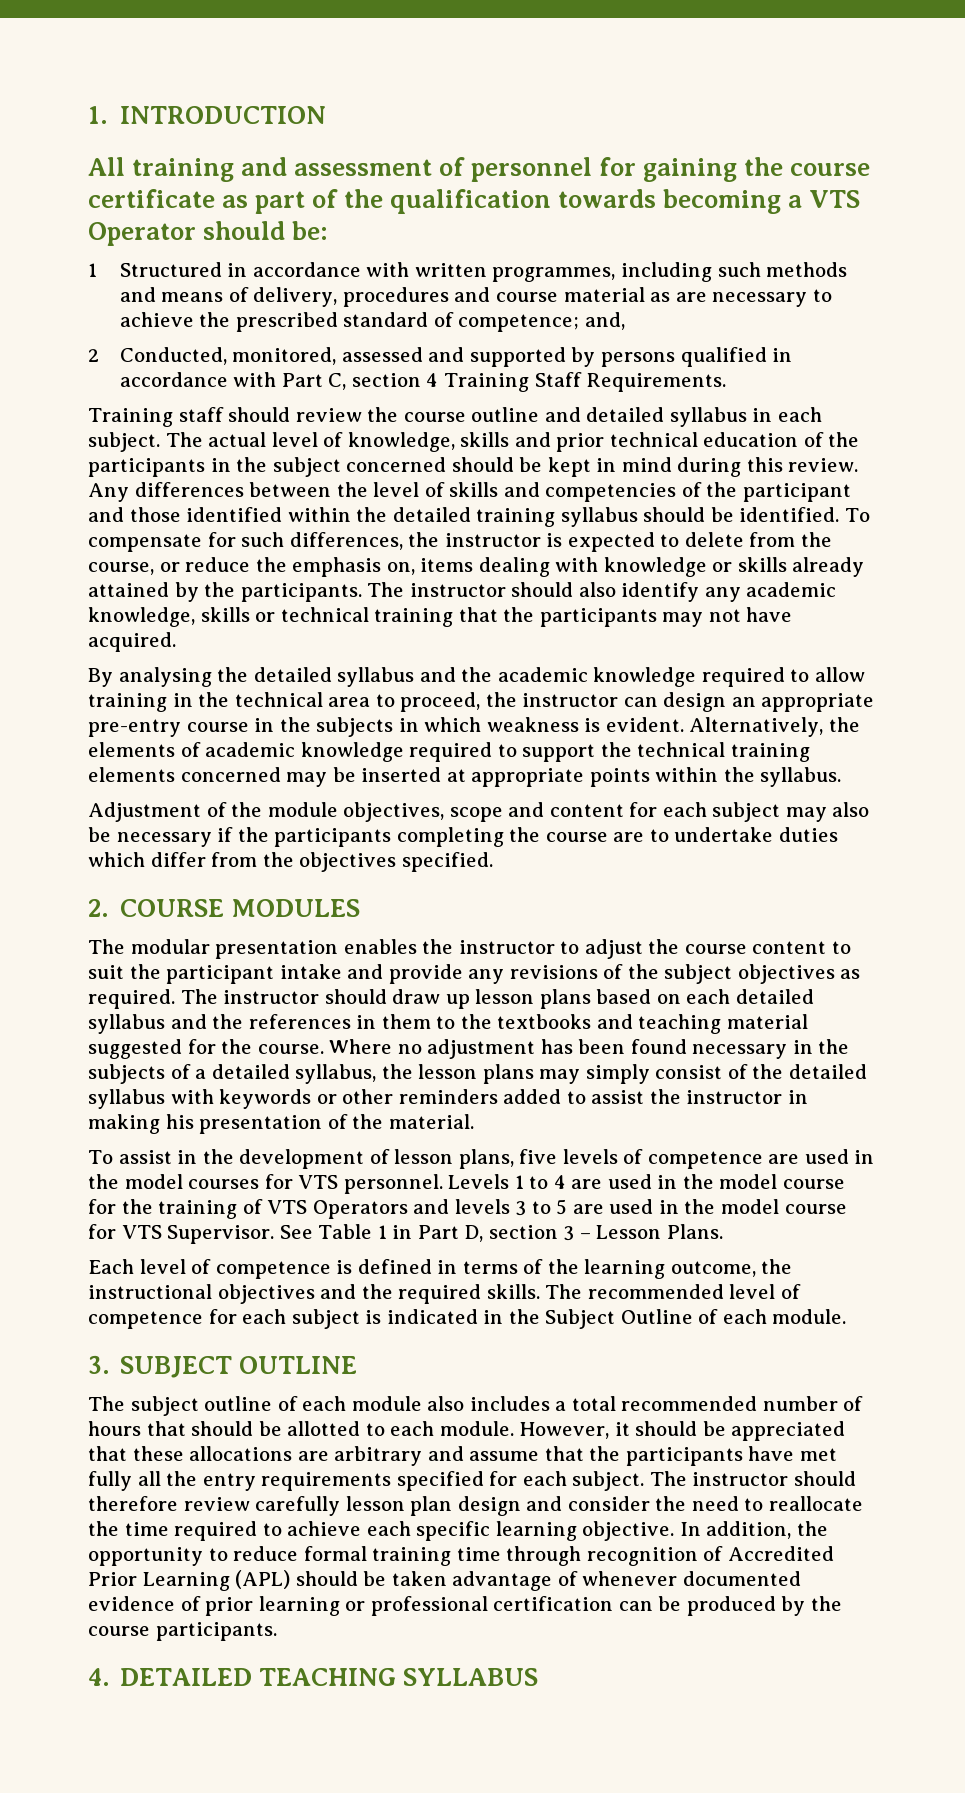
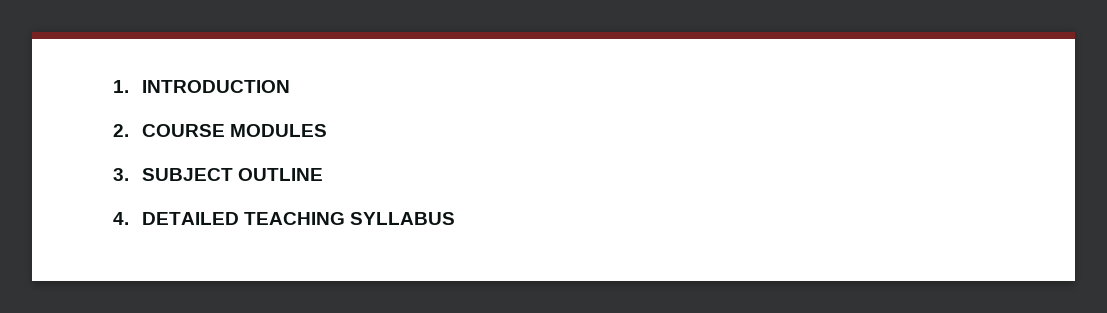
[88,157,871,182] [88,189,861,214] [88,221,329,246] [88,262,848,282] [119,287,832,307] [119,312,625,332] [88,347,793,367] [119,372,727,392] [88,407,822,427] [88,432,860,452] [88,457,859,477] [88,482,851,502] [88,507,870,527] [88,532,832,552] [88,557,865,577] [88,582,837,602] [88,607,793,627] [88,632,176,652] [88,667,865,687] [88,692,875,712] [88,717,860,737] [88,742,810,762] [88,767,842,787] [88,802,870,822] [88,827,838,847] [88,852,493,872] [88,899,360,917] [88,939,851,959] [88,964,861,984] [88,989,814,1009] [88,1014,808,1034] [88,1039,850,1059] [88,1064,867,1084] [88,1089,808,1109] [88,1114,474,1134] [88,1149,875,1169] [88,1174,846,1194] [88,1199,847,1219] [88,1224,723,1244] [88,1259,793,1279] [88,1284,801,1304] [88,1309,847,1329] [88,1355,358,1378] [88,1396,864,1416] [88,1421,846,1441] [88,1446,837,1466] [88,1471,856,1491] [88,1496,863,1516] [88,1521,828,1541] [88,1546,834,1566] [88,1570,801,1591] [88,1596,842,1616] [88,1622,277,1641] All training and assessment of personnel for gaining the course certificate as part of the qualification towards becoming a VTS Operator should be: // 1 Structured in accordance with written programmes, including such methods and means of delivery, procedures and course material as are necessary to achieve the prescribed standard of competence; and, // 2 Conducted, monitored, assessed and supported by persons qualified in accordance with Part C, section 4 Training Staff Requirements. // Training staff should review the course outline and detailed syllabus in each subject. The actual level of knowledge, skills and prior technical education of the participants in the subject concerned should be kept in mind during this review. Any differences between the level of skills and competencies of the participant and those identified within the detailed training syllabus should be identified. To compensate for such differences, the instructor is expected to delete from the course, or reduce the emphasis on, items dealing with knowledge or skills already attained by the participants. The instructor should also identify any academic knowledge, skills or technical training that the participants may not have acquired. // By analysing the detailed syllabus and the academic knowledge required to allow training in the technical area to proceed, the instructor can design an appropriate pre-entry course in the subjects in which weakness is evident. Alternatively, the elements of academic knowledge required to support the technical training elements concerned may be inserted at appropriate points within the syllabus. // Adjustment of the module objectives, scope and content for each subject may also be necessary if the participants completing the course are to undertake duties which differ from the objectives specified. // 2. COURSE MODULES // The modular presentation enables the instructor to adjust the course content to suit the participant intake and provide any revisions of the subject objectives as required. The instructor should draw up lesson plans based on each detailed syllabus and the references in them to the textbooks and teaching material suggested for the course. Where no adjustment has been found necessary in the subjects of a detailed syllabus, the lesson plans may simply consist of the detailed syllabus with keywords or other reminders added to assist the instructor in making his presentation of the material. // To assist in the development of lesson plans, five levels of competence are used in the model courses for VTS personnel. Levels 1 to 4 are used in the model course for the training of VTS Operators and levels 3 to 5 are used in the model course for VTS Supervisor. See Table 1 in Part D, section 3 – Lesson Plans. // Each level of competence is defined in terms of the learning outcome, the instructional objectives and the required skills. The recommended level of competence for each subject is indicated in the Subject Outline of each module. // 3. SUBJECT OUTLINE // The subject outline of each module also includes a total recommended number of hours that should be allotted to each module. However, it should be appreciated that these allocations are arbitrary and assume that the participants have met fully all the entry requirements specified for each subject. The instructor should therefore review carefully lesson plan design and consider the need to reallocate the time required to achieve each specific learning objective. In addition, the opportunity to reduce formal training time through recognition of Accredited Prior Learning (APL) should be taken advantage of whenever documented evidence of prior learning or professional certification can be produced by the course participants. -> [113,124,328,137] [113,168,324,181] 2. COURSE MODULES // 3. SUBJECT OUTLINE

